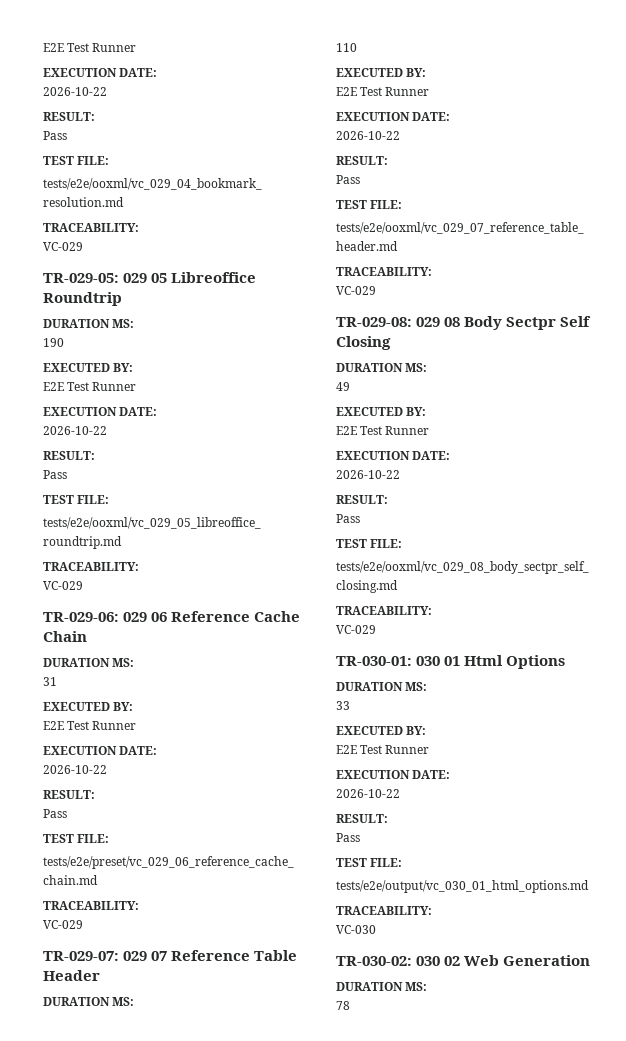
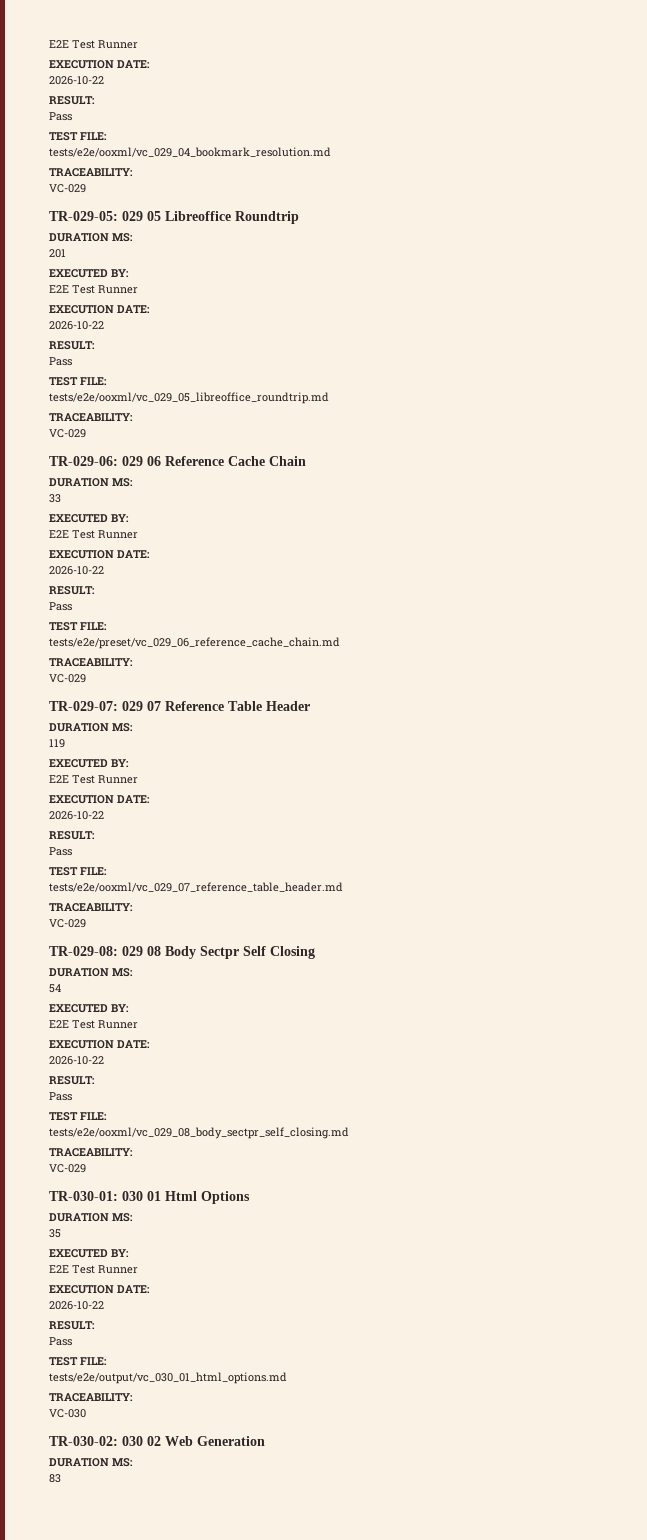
[43,338,64,347] 190 -> [49,249,66,258] 201
[43,677,57,686] 31 -> [49,494,61,503] 33
[336,43,357,52] 110 -> [49,739,65,748] 119
[336,382,350,391] 49 -> [49,984,61,993] 54
[336,701,350,710] 33 -> [49,1229,61,1238] 35
[336,1001,350,1010] 78 -> [49,1474,61,1483] 83

